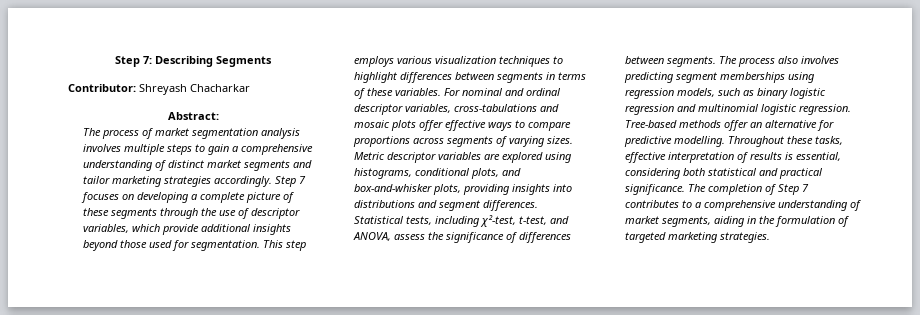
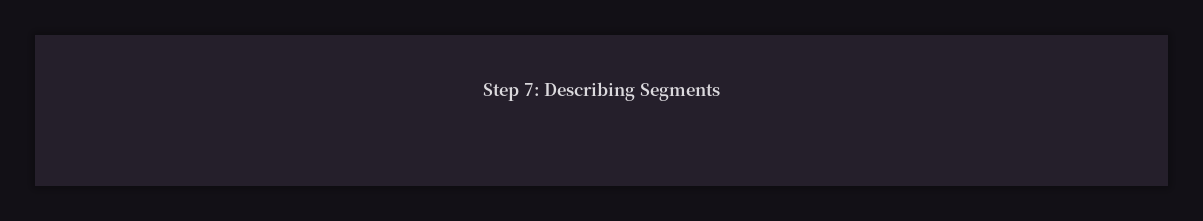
[68,84,250,95] [167,112,219,120] [82,128,300,139] [82,144,313,155] [82,160,312,171] [82,176,306,187] [80,192,294,203] [82,208,300,219] [82,224,291,235] [82,240,306,251] [353,56,563,67] [353,72,586,83] [353,88,561,99] [353,104,559,115] [353,120,571,131] [352,136,573,147] [353,152,572,163] [353,168,521,179] [353,184,572,195] [353,200,538,211] [353,215,569,227] [352,232,571,243] [624,56,839,67] [623,72,815,83] [624,88,826,99] [624,104,851,115] [624,120,834,131] [623,136,843,147] [624,152,841,163] [624,168,823,179] [624,184,809,195] [624,200,861,211] [624,216,849,227] [624,232,770,243] // Contributor: Shreyash Chacharkar // Abstract: // The process of market segmentation analysis involves multiple steps to gain a comprehensive understanding of distinct market segments and tailor marketing strategies accordingly. Step 7 focuses on developing a complete picture of these segments through the use of descriptor variables, which provide additional insights beyond those used for segmentation. This step employs various visualization techniques to highlight differences between segments in terms of these variables. For nominal and ordinal descriptor variables, cross-tabulations and mosaic plots offer effective ways to compare proportions across segments of varying sizes. Metric descriptor variables are explored using histograms, conditional plots, and box-and-whisker plots, providing insights into distributions and segment differences. Statistical tests, including χ²-test, t-test, and ANOVA, assess the significance of differences between segments. The process also involves predicting segment memberships using regression models, such as binary logistic regression and multinomial logistic regression. Tree-based methods offer an alternative for predictive modelling. Throughout these tasks, effective interpretation of results is essential, considering both statistical and practical significance. The completion of Step 7 contributes to a comprehensive understanding of market segments, aiding in the formulation of targeted marketing strategies. -> (720, 92) none

